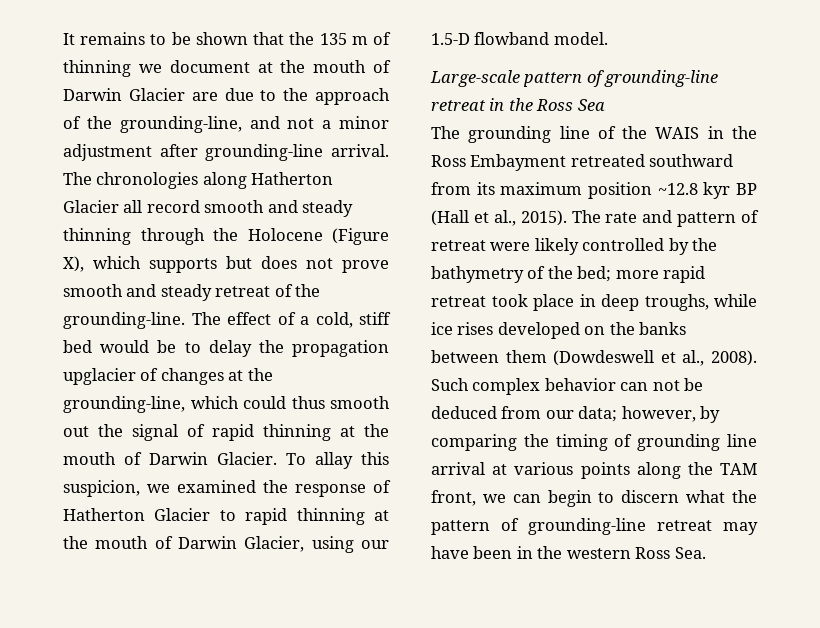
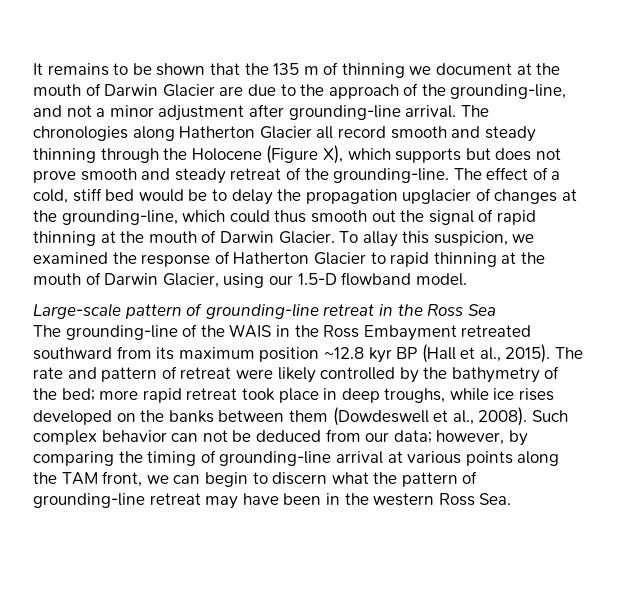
[468,126,590,143] grounding line -> [65,325,178,340] grounding-line
[637,434,757,451] grounding line -> [219,451,332,466] grounding-line

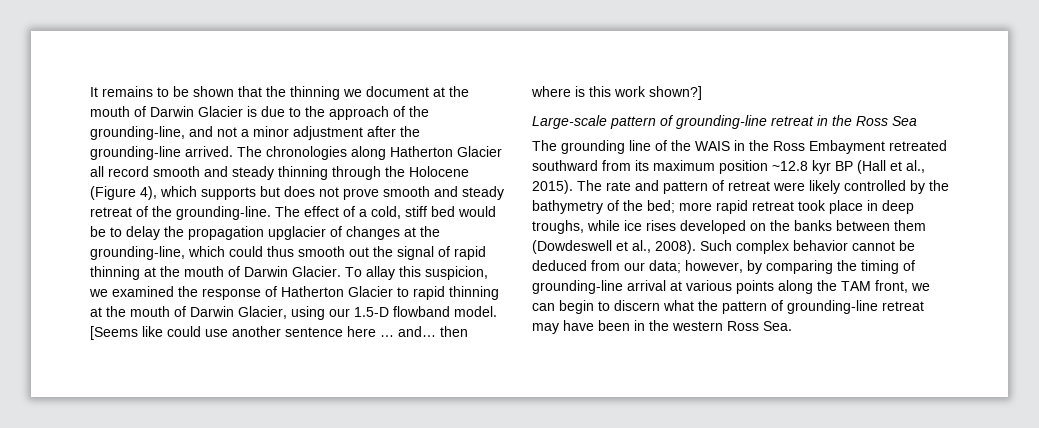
[273,62,339,75] 135 m of -> (286, 91) none
[219,86,244,96] are -> [247,106,257,117] is
[288,105,457,120] grounding-line arrival. -> [400,126,420,137] [90,146,233,160] the grounding-line arrived.
[322,145,343,164] X), -> [140,186,157,200] 4),
(467, 279) none -> [90,326,468,340] [531,86,702,100] [Seems like could use another sentence here … and… then where is this work shown?]
[65,325,178,340] grounding-line -> [561,140,651,154] grounding line
[171,430,228,442] can not -> [852,241,895,251] cannot

